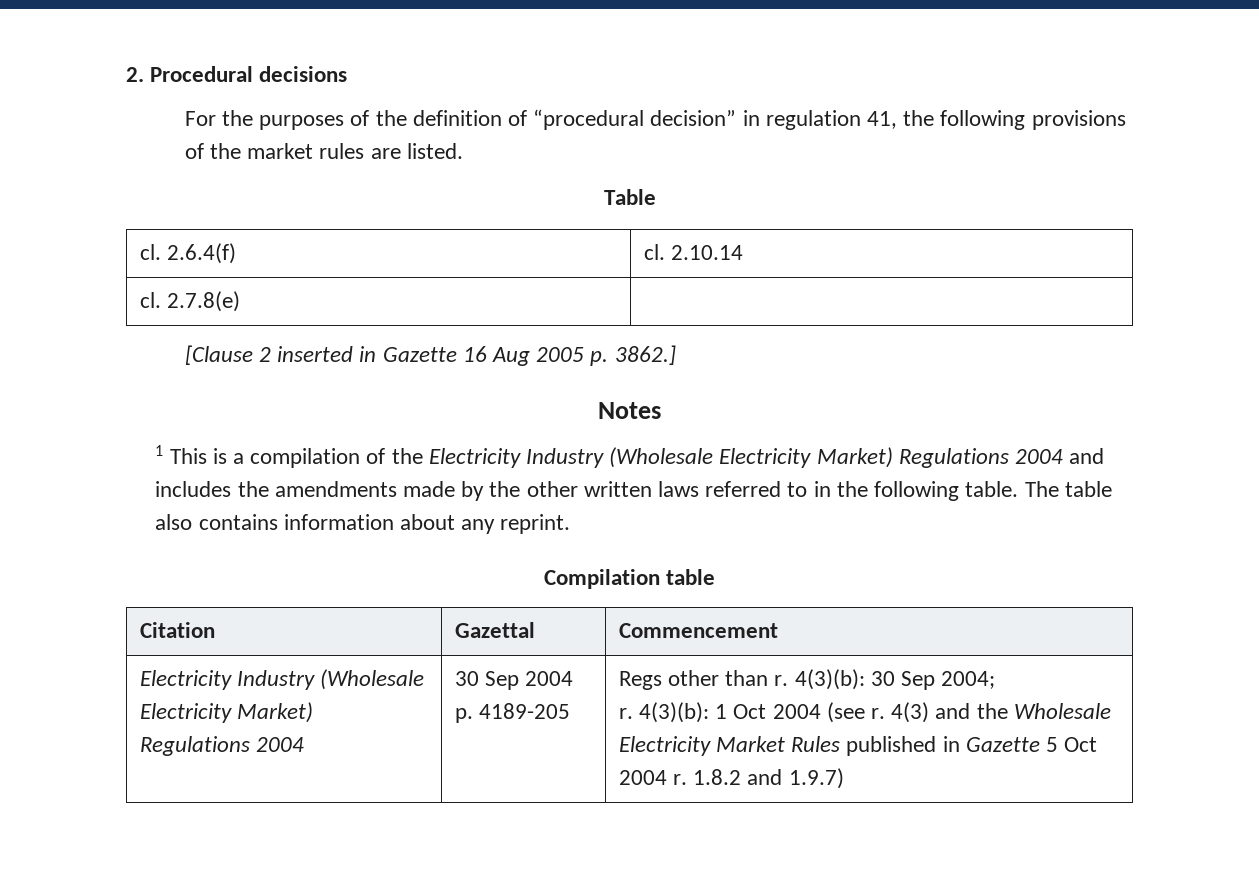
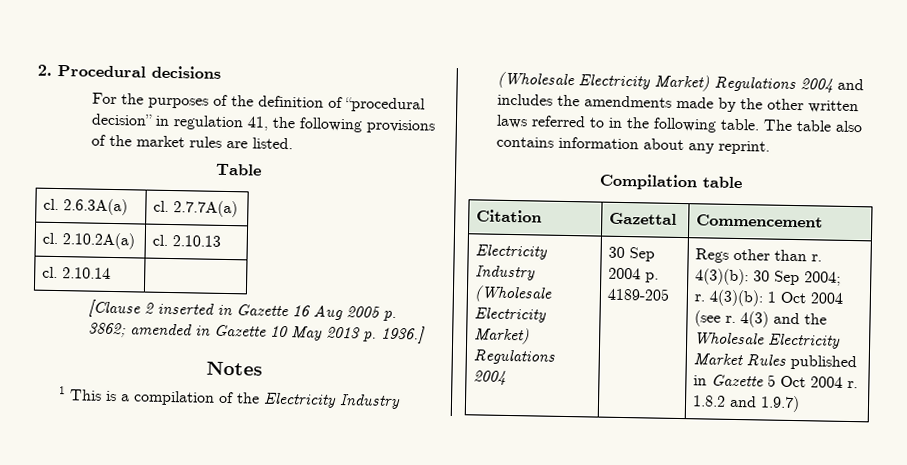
[166,243,236,264] [643,244,743,260] [139,291,240,312] 2.6.4(f) | cl. 2.10.14 // cl. 2.7.8(e) -> [63,198,129,216] [153,200,239,218] [42,232,136,250] [152,234,222,247] [42,266,112,279] 2.6.3A(a) | cl. 2.7.7A(a) // cl. 2.10.2A(a) | cl. 2.10.13 // cl. 2.10.14
[614,345,676,365] 3862.] -> [87,322,425,344] 3862; amended in Gazette 10 May 2013 p. 1936.]

